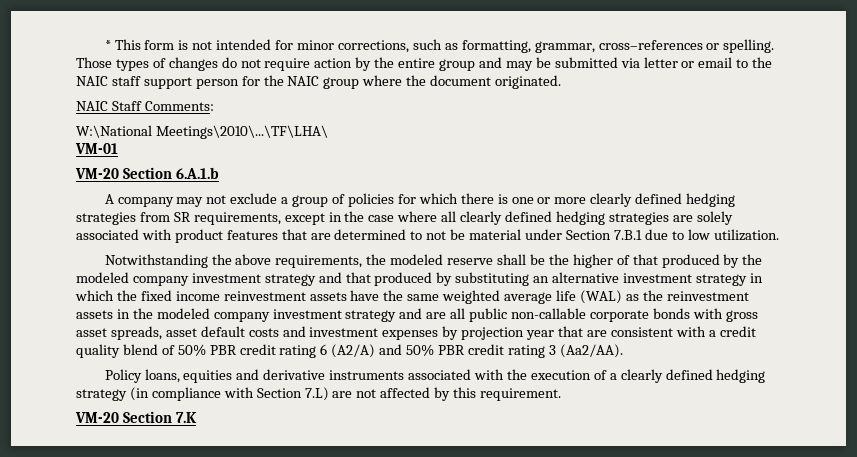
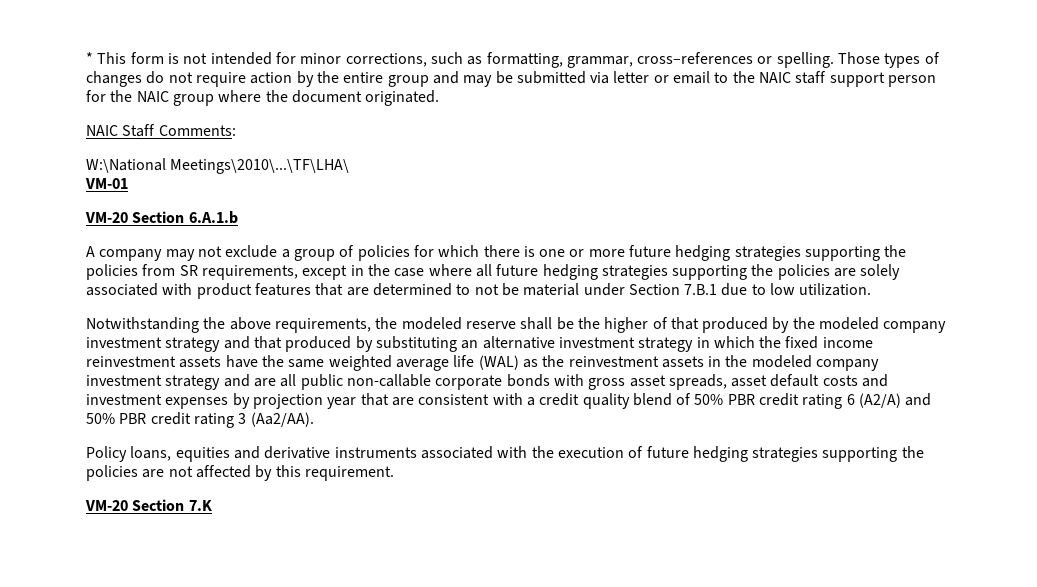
[590,193,736,207] [76,212,136,225] clearly defined hedging strategies -> [629,245,907,261] [86,264,138,280] future hedging strategies supporting the policies
[460,211,669,225] clearly defined hedging strategies -> [496,264,830,280] future hedging strategies supporting the policies
[609,369,766,383] [76,387,329,401] a clearly defined hedging strategy (in compliance with Section 7.L) -> [646,446,924,462] [86,465,138,481] future hedging strategies supporting the policies

